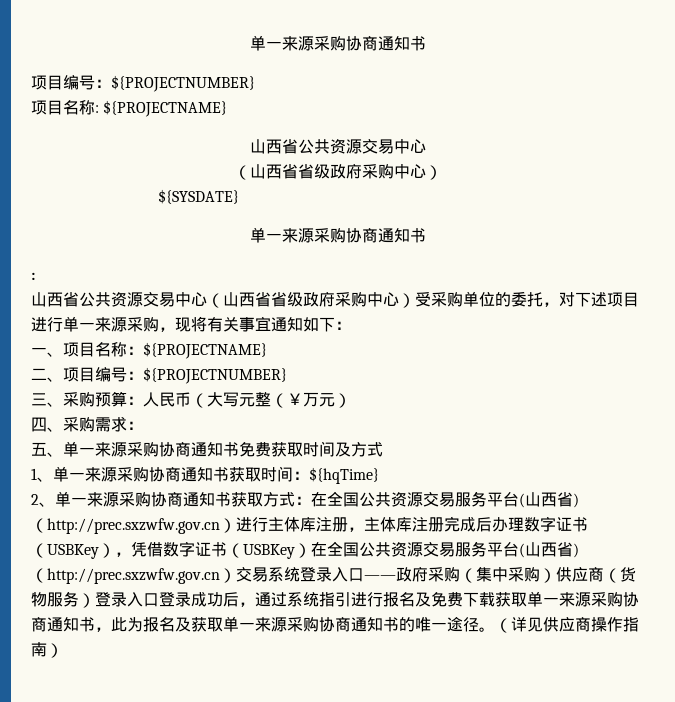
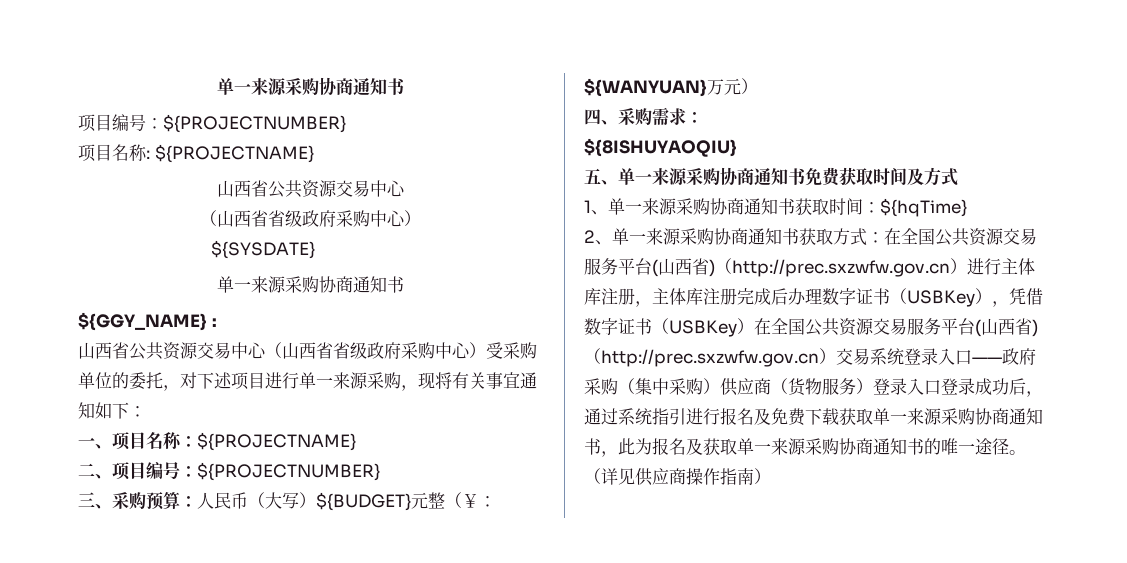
(426, 235) none -> [78,312,207,331] ${GGY_NAME}
(239, 399) none -> [299,492,411,511] ）${BUDGET}
(303, 399) none -> [479,496,496,507] [584,78,707,97] ：${WANYUAN}
(143, 425) none -> [584,138,737,157] // ${8ISHUYAOQIU}

